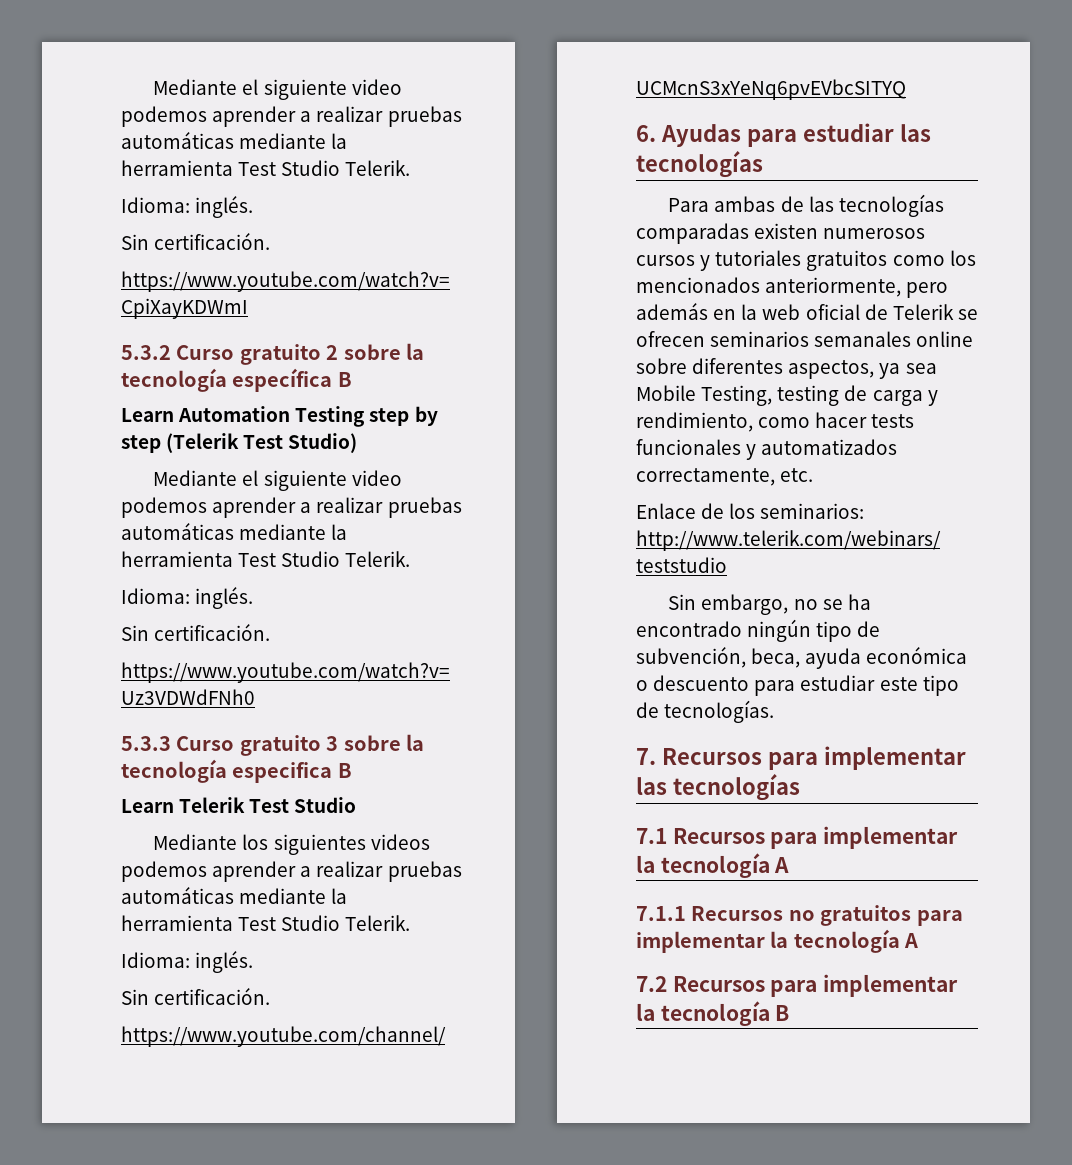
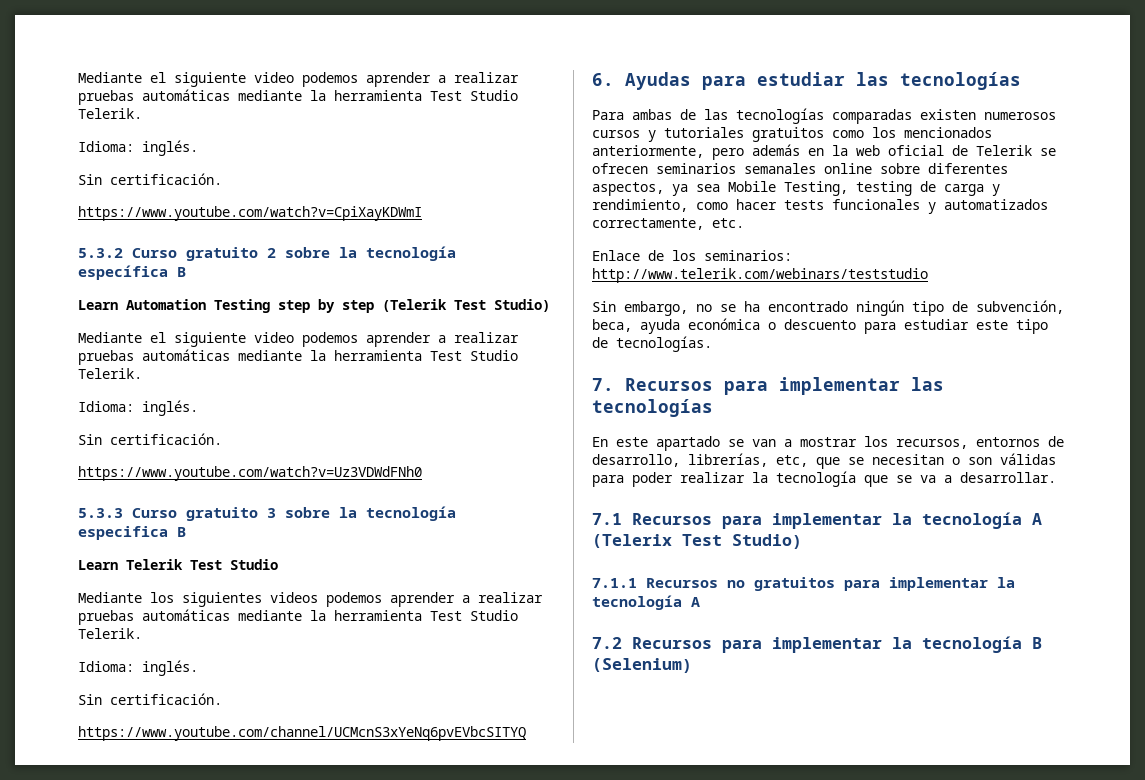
(800, 787) none -> [592,436,1064,451] [592,453,1056,469] [592,471,1056,487] // En este apartado se van a mostrar los recursos, entornos de desarrollo, librerías, etc, que se necesitan o son válidas para poder realizar la tecnología que se va a desarrollar.
(790, 865) none -> [592,534,802,549] (Telerix Test Studio)
(790, 1013) none -> [592,658,692,673] (Selenium)

